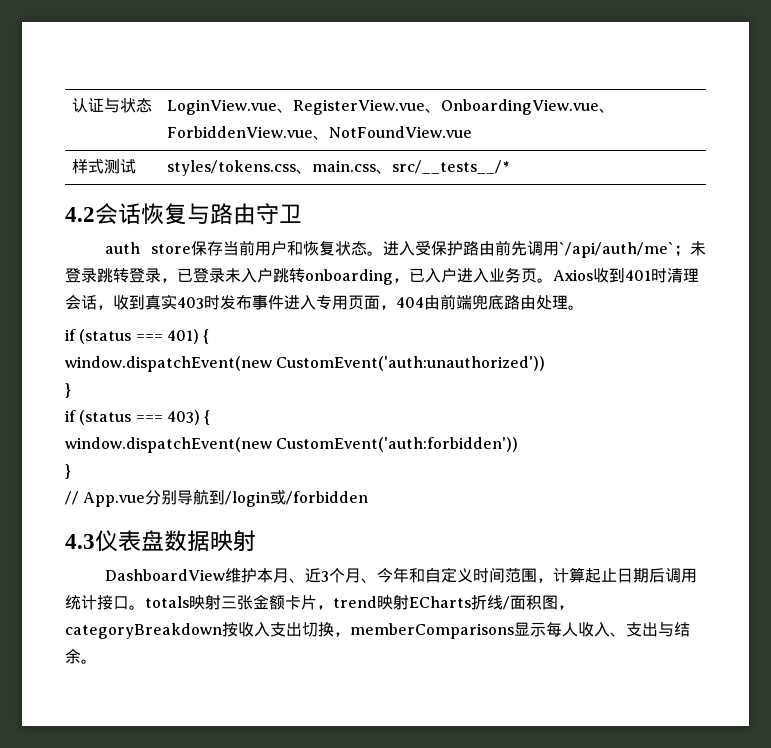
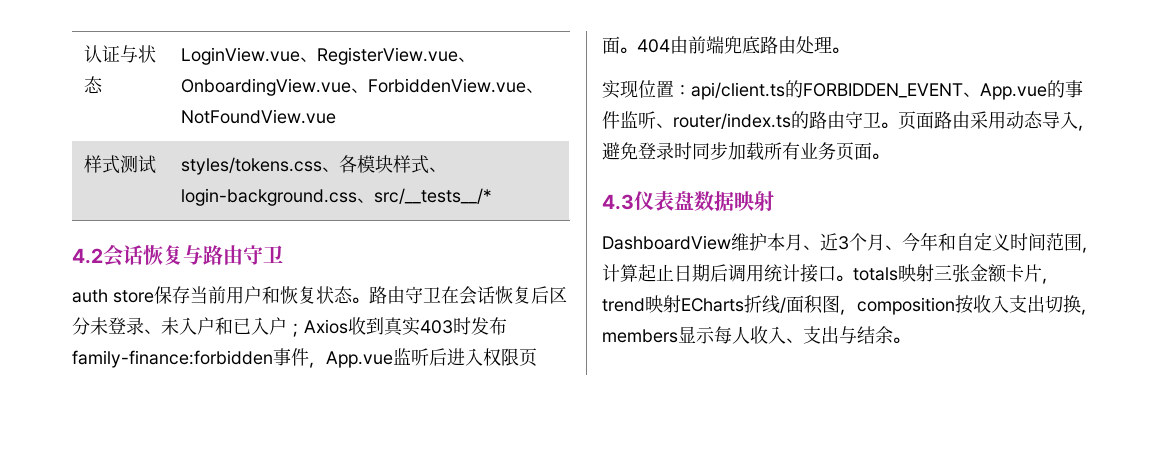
[311,160,376,172] main.css -> [338,155,446,174] [180,188,357,206] 各模块样式、login-background.css
[382,240,706,258] [65,267,699,285] [65,294,396,310] 进入受保护路由前先调用`/api/auth/me`；未登录跳转登录，已登录未入户跳转onboarding，已入户进入业务页。Axios收到401时清理会话，收到真实403时发布事件进入专用页面， -> [369,286,567,305] [72,317,507,337] [72,348,537,368] [602,36,637,54] 路由守卫在会话恢复后区分未登录、未入户和已入户；Axios收到真实403时发布family-finance:forbidden事件，App.vue监听后进入权限页面。
[65,329,210,344] [65,356,546,372] [65,383,71,398] [65,410,211,425] [65,437,519,453] [65,464,71,479] [65,489,369,507] if (status === 401) { // window.dispatchEvent(new CustomEvent('auth:unauthorized')) // } // if (status === 403) { // window.dispatchEvent(new CustomEvent('auth:forbidden')) // } // // App.vue分别导航到/login或/forbidden -> [602,80,1083,100] [602,111,1095,131] [602,142,889,161] 实现位置：api/client.ts的FORBIDDEN_EVENT、App.vue的事件监听、router/index.ts的路由守卫。页面路由采用动态导入，避免登录时同步加载所有业务页面。
[65,623,222,639] categoryBreakdown -> [857,297,955,315] composition
[350,623,514,639] memberComparisons -> [602,329,678,343] members

